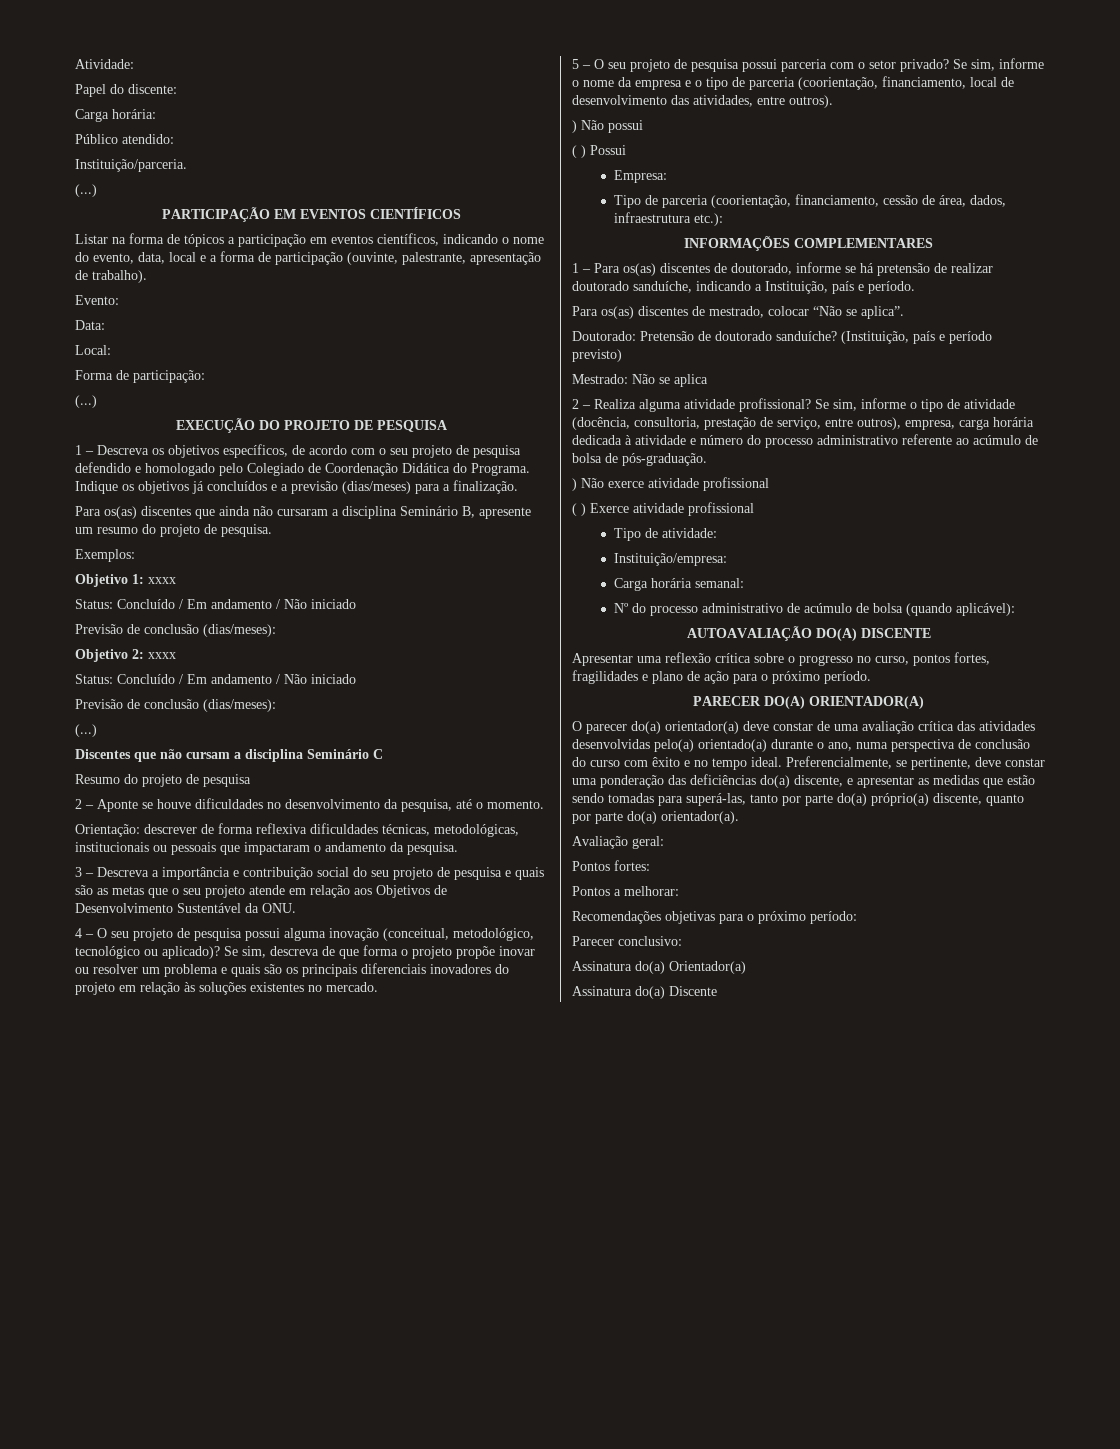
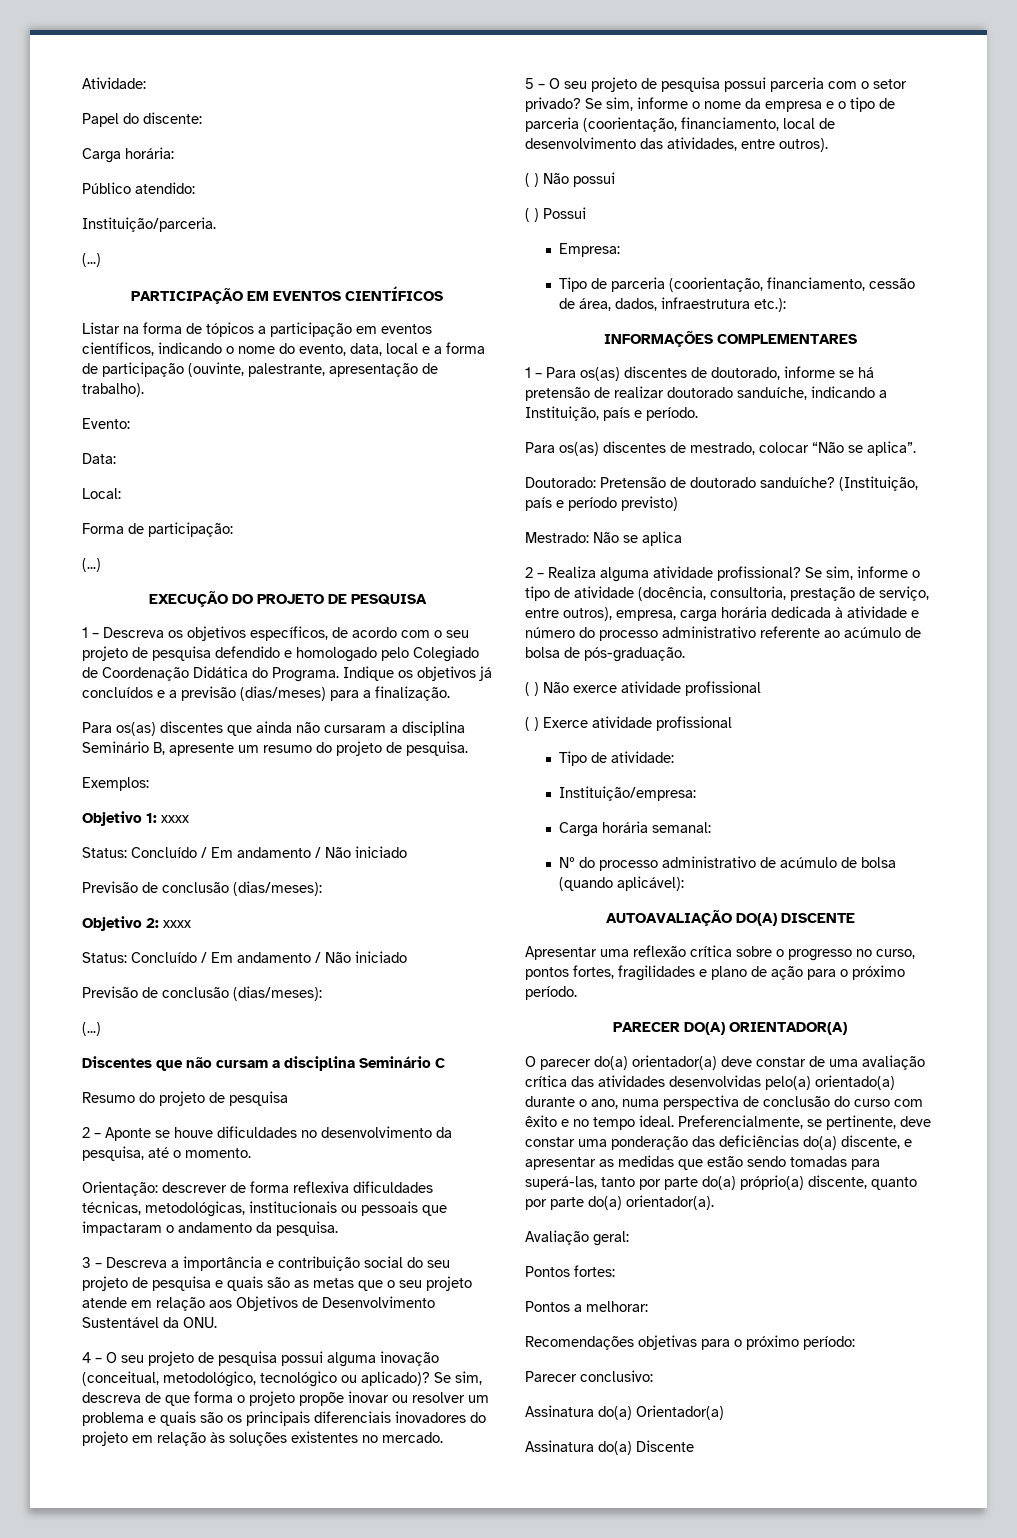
(833, 101) none -> [525,173,530,187] (
(707, 459) none -> [525,682,530,696] (

